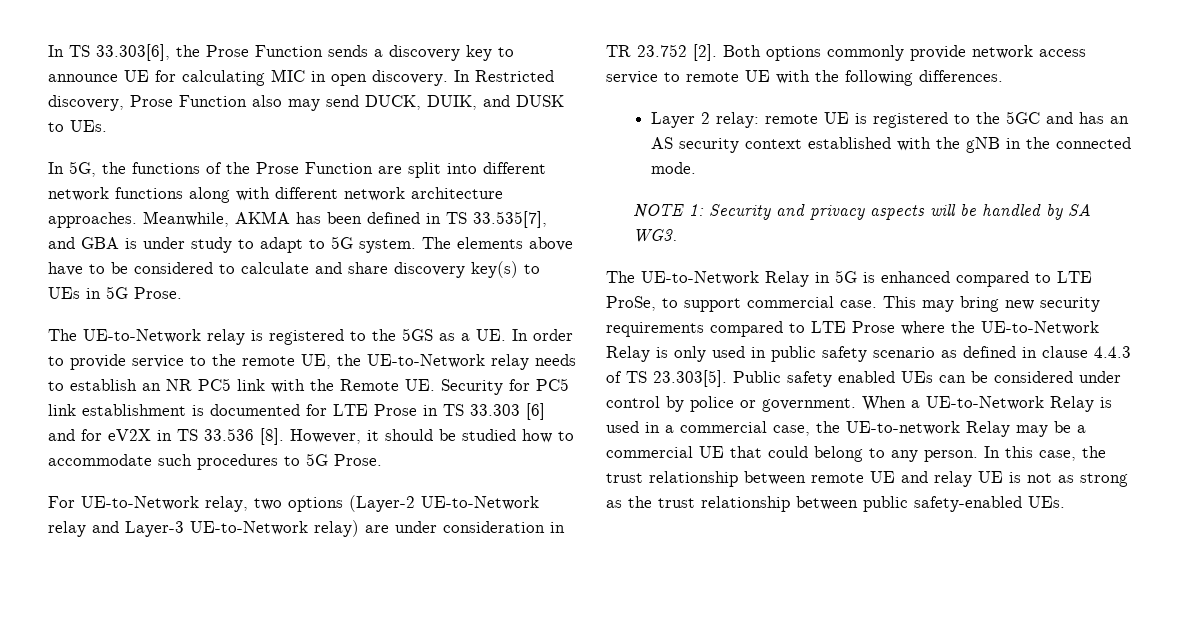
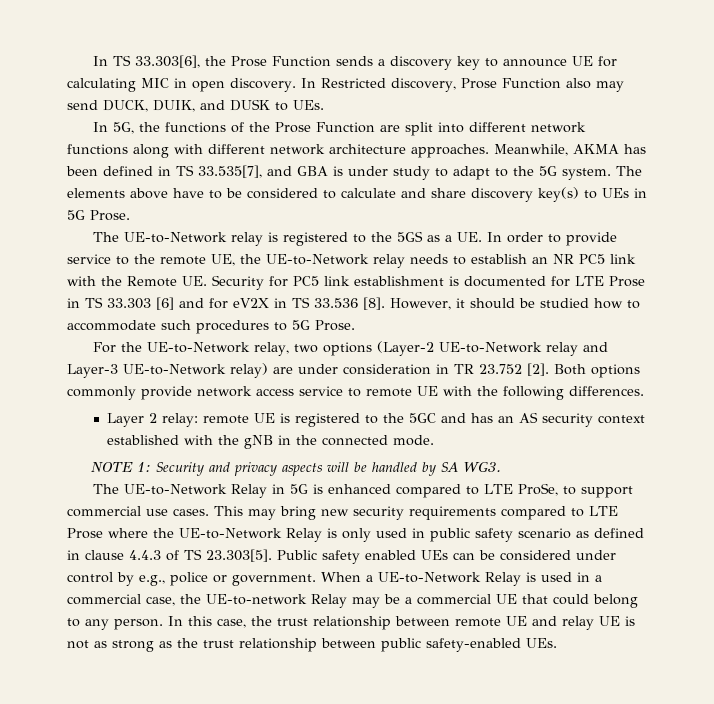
(325, 244) none -> [513,166,534,176] the
(75, 502) none -> [121,342,143,352] the
[840,300,877,308] case. -> [146,508,209,516] use cases.
(684, 404) none -> [139,575,165,586] e.g.,

